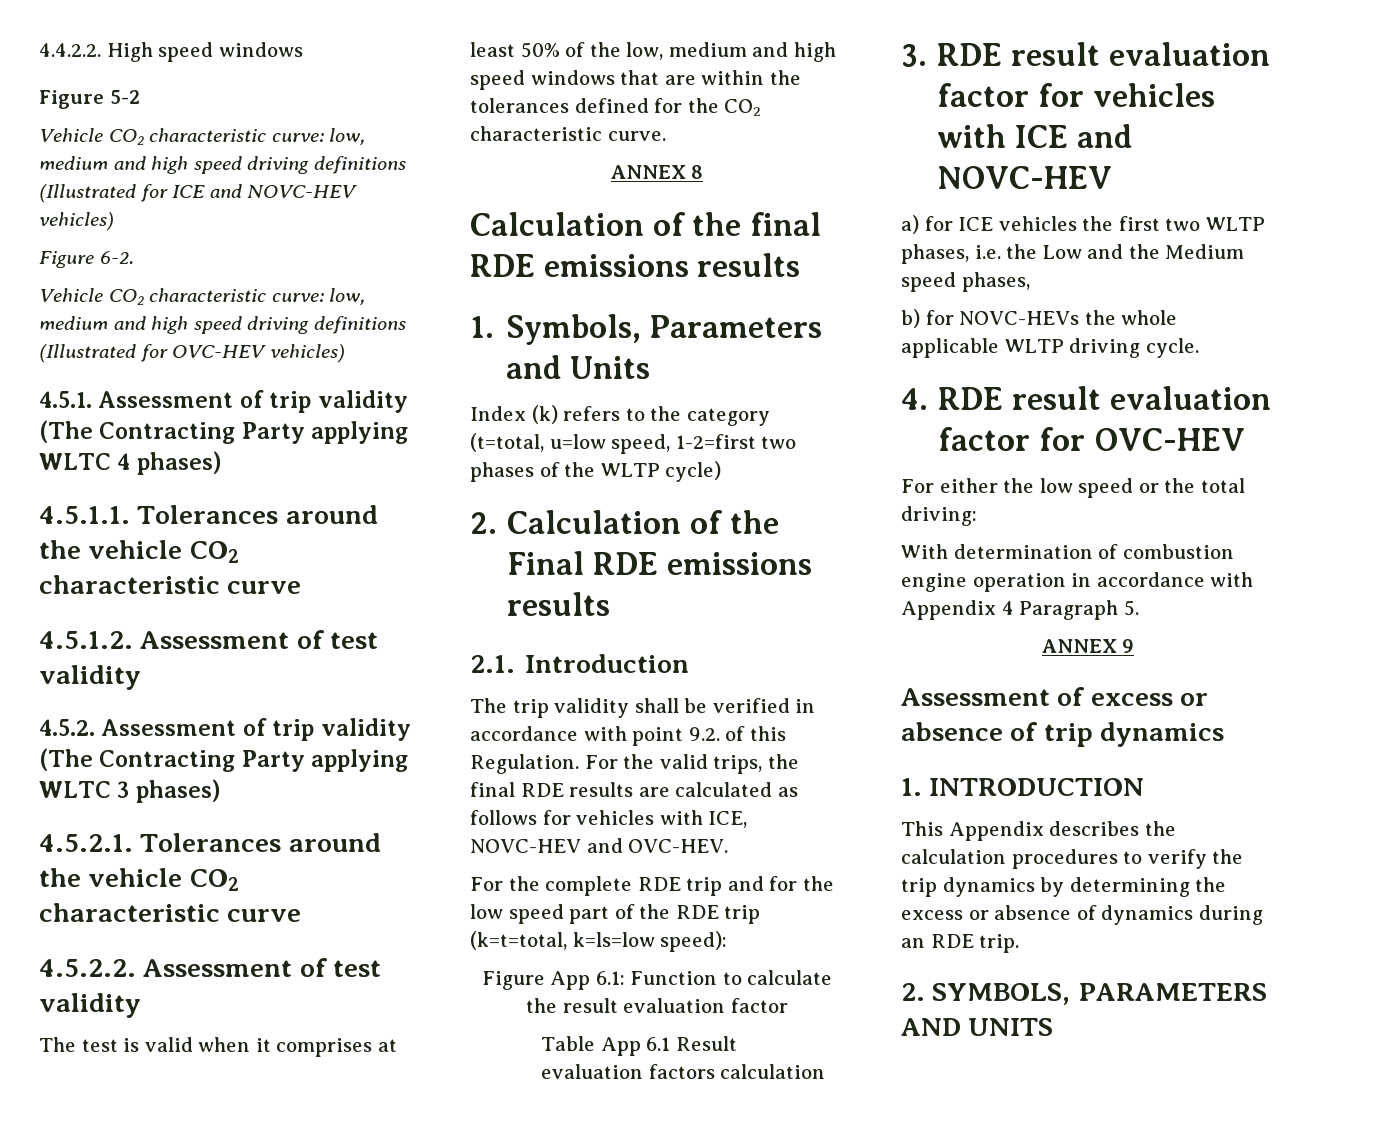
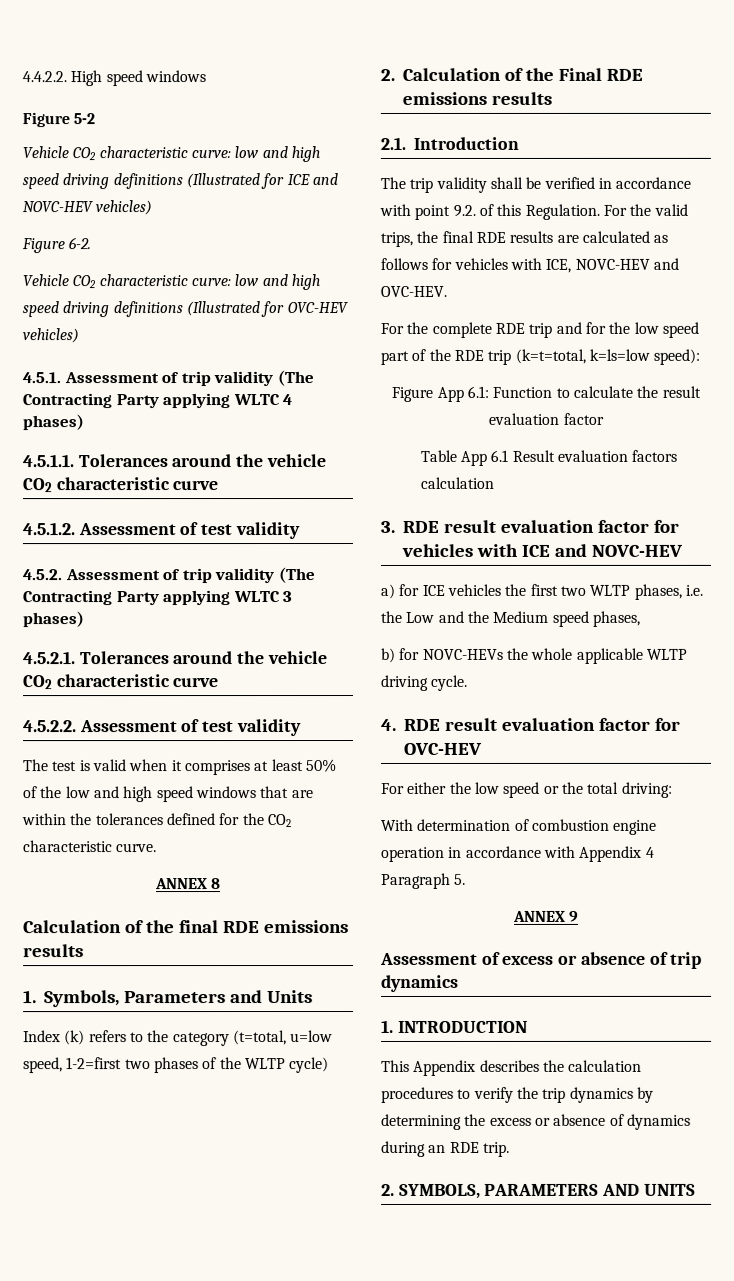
[329,128,366,145] [39,156,108,170] low, medium -> [234,146,260,159] low
[329,288,366,305] [39,316,108,330] low, medium -> [234,274,260,287] low
[626,42,747,60] low, medium -> [65,786,91,799] low

